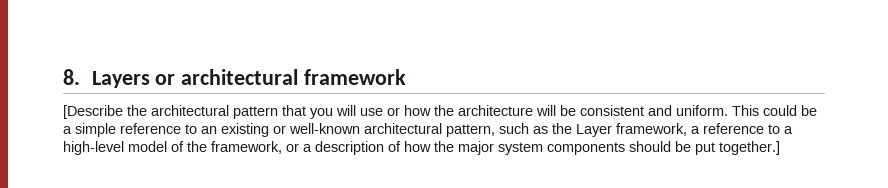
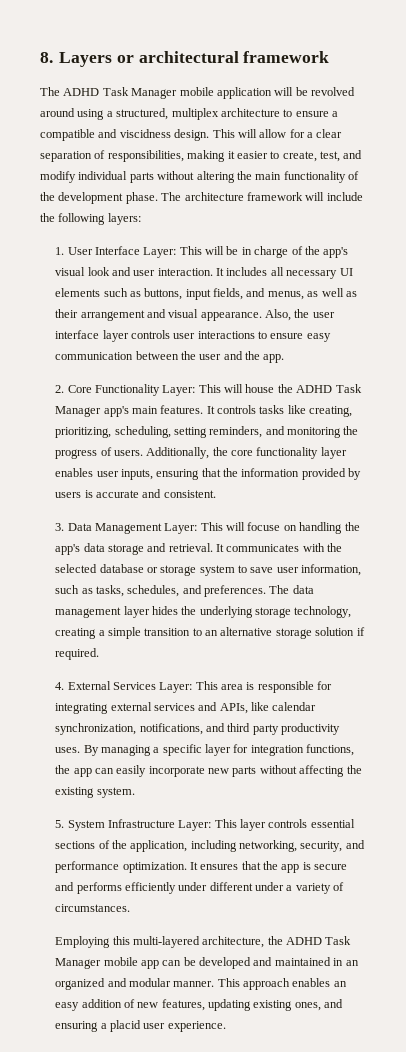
[63,105,817,119] [Describe the architectural pattern that you will use or how the architecture will be consistent and uniform. This could be -> [40,87,355,99] [40,108,338,120] [40,129,343,141] [40,150,363,162] [40,171,359,183] [40,192,363,204] [40,213,141,225] [55,246,349,258] [55,267,353,279] [55,288,357,300] [55,309,335,321] [55,330,331,342] [55,351,285,363] [55,384,362,396] [55,405,353,417] [55,426,359,438] [55,447,347,459] [55,468,362,480] [55,489,216,498] [55,522,360,534] [55,543,343,555] [55,564,362,576] [55,585,314,597] [55,606,352,618] [55,628,97,639] The ADHD Task Manager mobile application will be revolved around using a structured, multiplex architecture to ensure a compatible and viscidness design. This will allow for a clear separation of responsibilities, making it easier to create, test, and modify individual parts without altering the main functionality of the development phase. The architecture framework will include the following layers: // 1. User Interface Layer: This will be in charge of the app's visual look and user interaction. It includes all necessary UI elements such as buttons, input fields, and menus, as well as their arrangement and visual appearance. Also, the user interface layer controls user interactions to ensure easy communication between the user and the app. // 2. Core Functionality Layer: This will house the ADHD Task Manager app's main features. It controls tasks like creating, prioritizing, scheduling, setting reminders, and monitoring the progress of users. Additionally, the core functionality layer enables user inputs, ensuring that the information provided by users is accurate and consistent. // 3. Data Management Layer: This will focuse on handling the app's data storage and retrieval. It communicates with the selected database or storage system to save user information, such as tasks, schedules, and preferences. The data management layer hides the underlying storage technology, creating
[120,123,181,134] reference -> [144,628,191,636] transition
[221,123,793,137] [63,141,780,155] existing or well-known architectural pattern, such as the Layer framework, a reference to a high-level model of the framework, or a description of how the major system components should be put together.] -> [220,627,365,639] [55,648,100,660] [55,681,333,693] [55,702,317,714] [55,723,341,735] [55,744,355,756] [55,765,362,777] [55,787,135,798] [55,819,355,831] [55,840,365,852] [55,861,348,873] [55,882,345,894] [55,904,131,912] [55,936,352,948] [55,957,359,969] [55,978,347,990] [55,999,344,1011] [55,1020,226,1032] alternative storage solution if required. // 4. External Services Layer: This area is responsible for integrating external services and APIs, like calendar synchronization, notifications, and third party productivity uses. By managing a specific layer for integration functions, the app can easily incorporate new parts without affecting the existing system. // 5. System Infrastructure Layer: This layer controls essential sections of the application, including networking, security, and performance optimization. It ensures that the app is secure and performs efficiently under different under a variety of circumstances. // Employing this multi-layered architecture, the ADHD Task Manager mobile app can be developed and maintained in an organized and modular manner. This approach enables an easy addition of new features, updating existing ones, and ensuring a placid user experience.

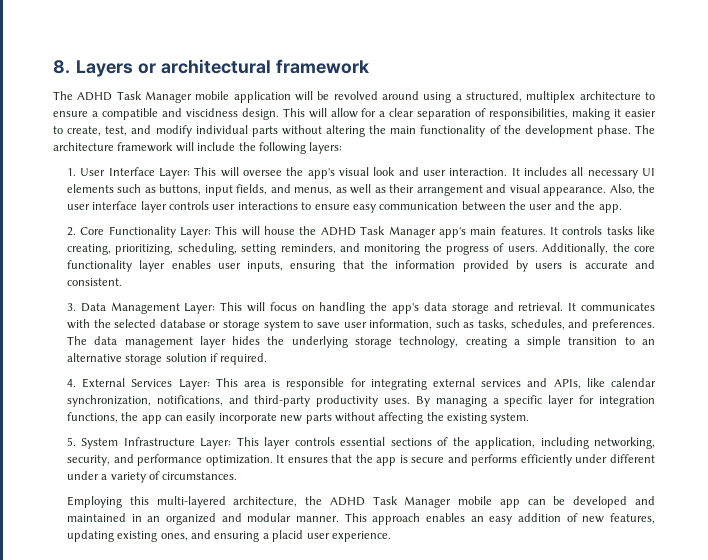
[226,246,303,258] be in charge of -> [242,170,282,176] oversee
[247,522,281,531] focuse -> [269,302,297,311] focus
[227,723,279,735] third party -> [254,395,311,407] third-party

